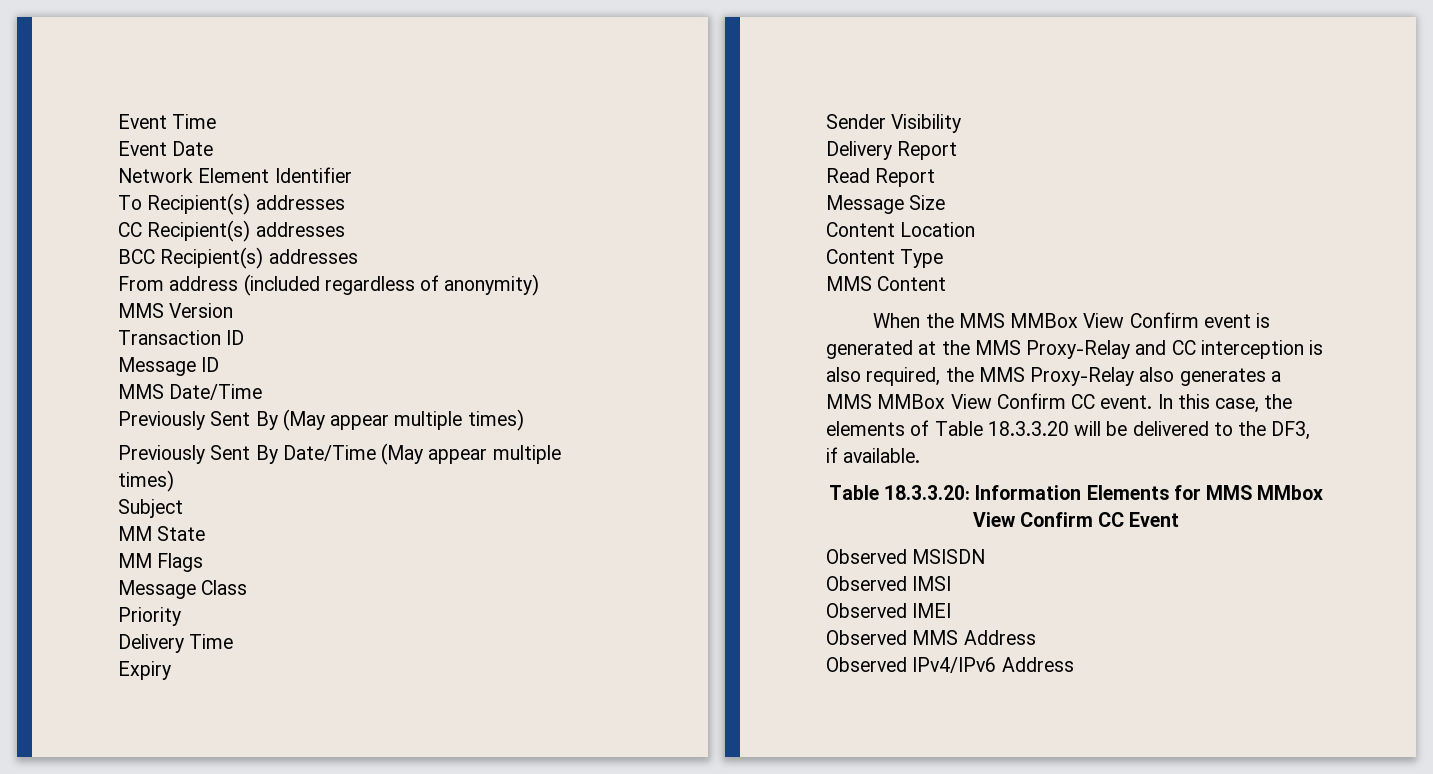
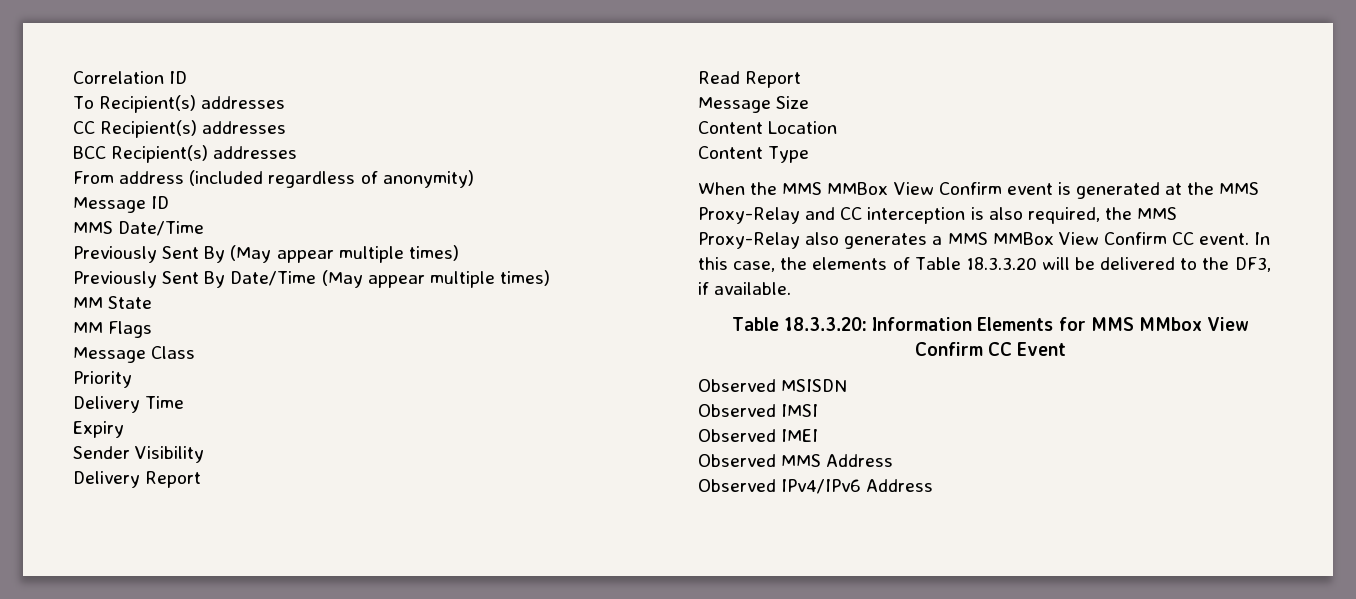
[118,114,217,129] [118,141,214,156] [118,167,352,183] Event Time // Event Date // Network Element Identifier -> [73,71,188,84] Correlation ID
[118,303,234,318] [118,330,245,345] // MMS Version // Transaction ID -> (474, 179) none
[118,499,183,518] // Subject -> (550, 278) none
[826,276,947,291] // MMS Content -> (810, 154) none

